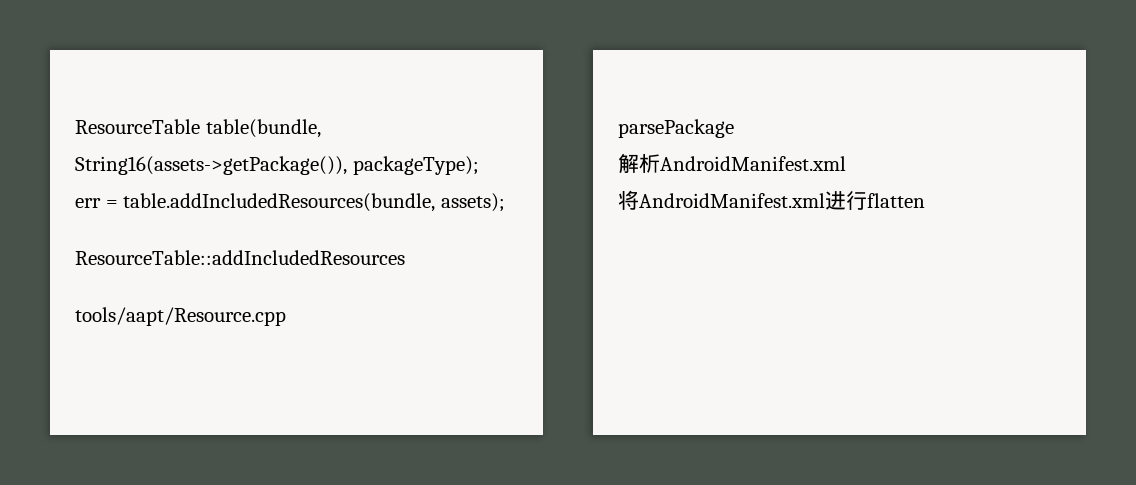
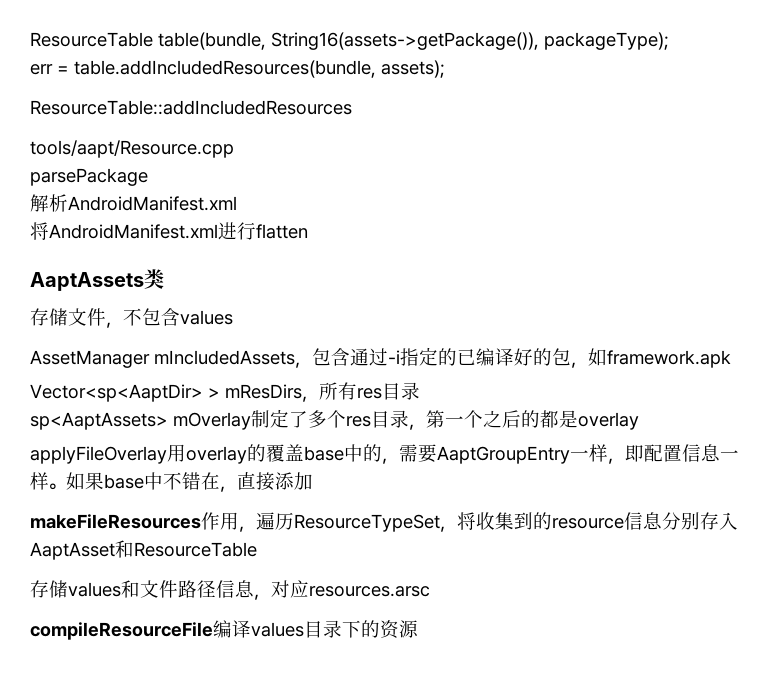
(925, 200) none -> [30,269,164,291] [30,308,233,328] [30,347,731,368] [30,382,420,402] [30,409,639,430] [30,444,739,464] [30,472,313,492] [30,512,738,532] [30,540,257,560] [30,580,430,600] [30,620,418,640] // AaptAssets类 // 存储文件，不包含values // AssetManager mIncludedAssets，包含通过-i指定的已编译好的包，如framework.apk // Vector<sp<AaptDir> > mResDirs，所有res目录 // sp<AaptAssets> mOverlay制定了多个res目录，第一个之后的都是overlay // applyFileOverlay用overlay的覆盖base中的，需要AaptGroupEntry一样，即配置信息一样。如果base中不错在，直接添加 // makeFileResources作用，遍历ResourceTypeSet，将收集到的resource信息分别存入AaptAsset和ResourceTable // 存储values和文件路径信息，对应resources.arsc // compileResourceFile编译values目录下的资源

